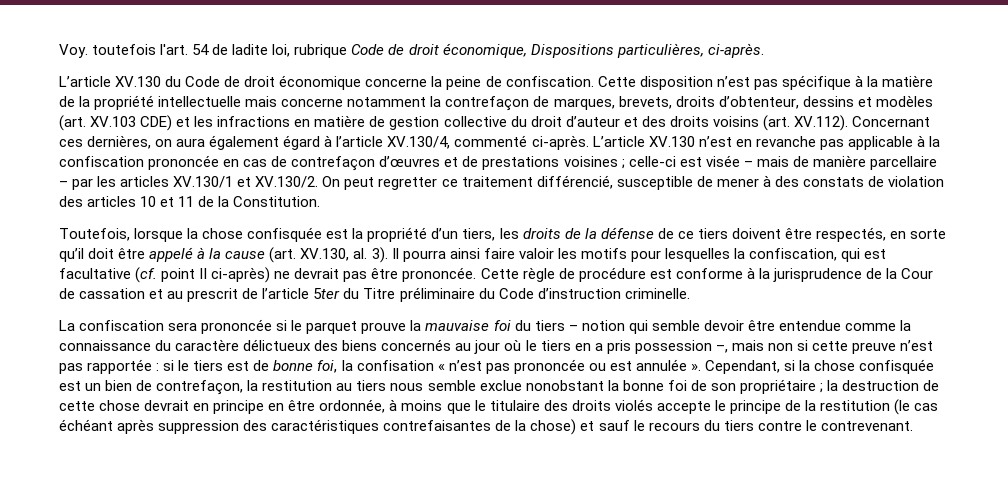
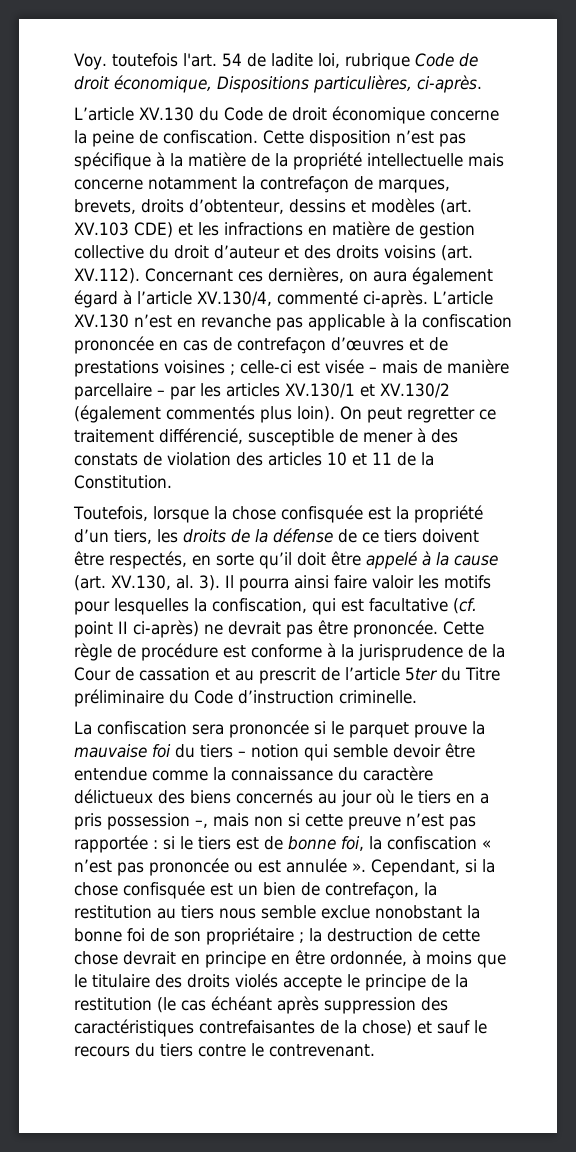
[255,176,319,188] XV.130/2. -> [379,383,450,398] [74,405,335,423] XV.130/2 (également commentés plus loin).
[356,360,434,371] confisation -> [387,836,477,850] confiscation

